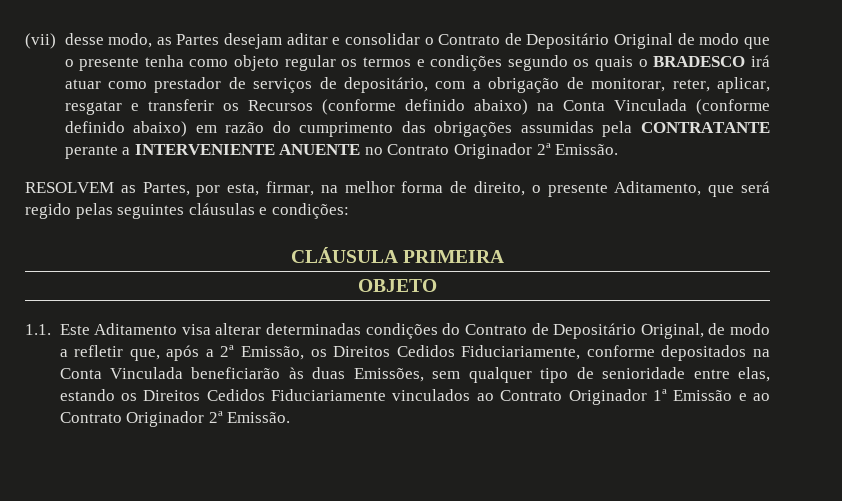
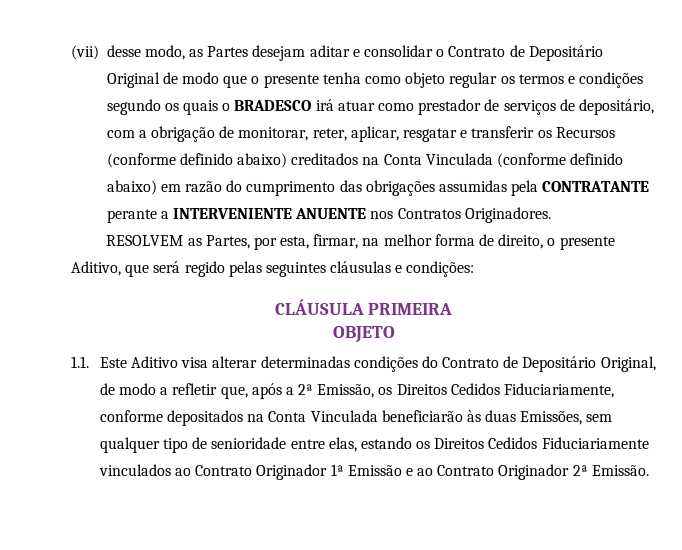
(528, 107) none -> [291,153,359,165] creditados
[364,143,619,159] no Contrato Originador 2ª Emissão. -> [370,207,551,223] nos Contratos Originadores.
[614,181,702,196] Aditamento, -> [71,261,121,276] Aditivo,
[94,323,178,335] Aditamento -> [130,356,178,368] Aditivo

